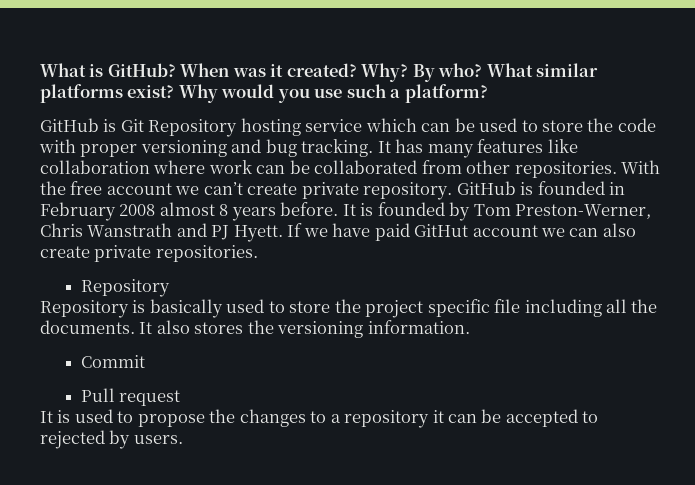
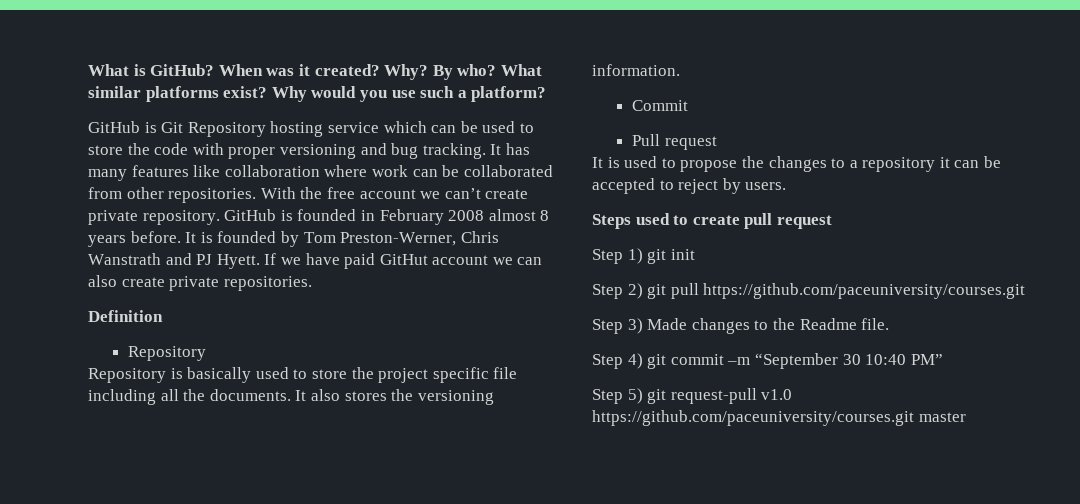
(258, 253) none -> [88,310,163,322] // Definition
[40,430,105,449] rejected -> [678,179,719,194] reject
(183, 439) none -> [592,213,832,229] [592,248,695,264] [592,283,1026,299] [592,318,890,334] [592,353,943,369] [592,388,793,404] [592,410,966,426] // Steps used to create pull request // Step 1) git init // Step 2) git pull https://github.com/paceuniversity/courses.git // Step 3) Made changes to the Readme file. // Step 4) git commit –m “September 30 10:40 PM” // Step 5) git request-pull v1.0 https://github.com/paceuniversity/courses.git master

